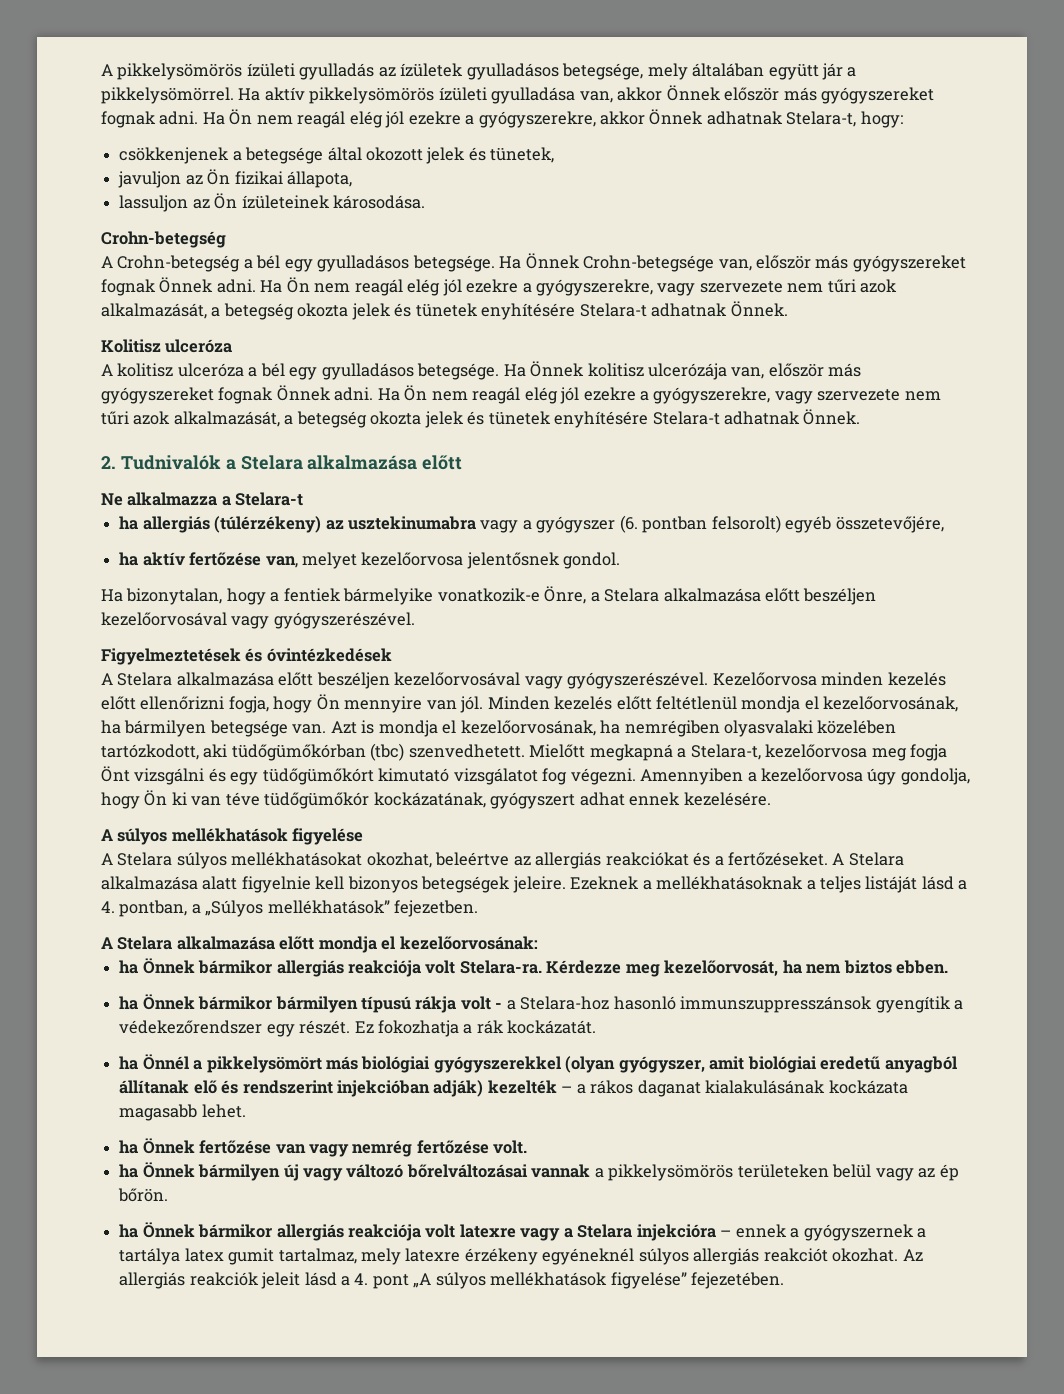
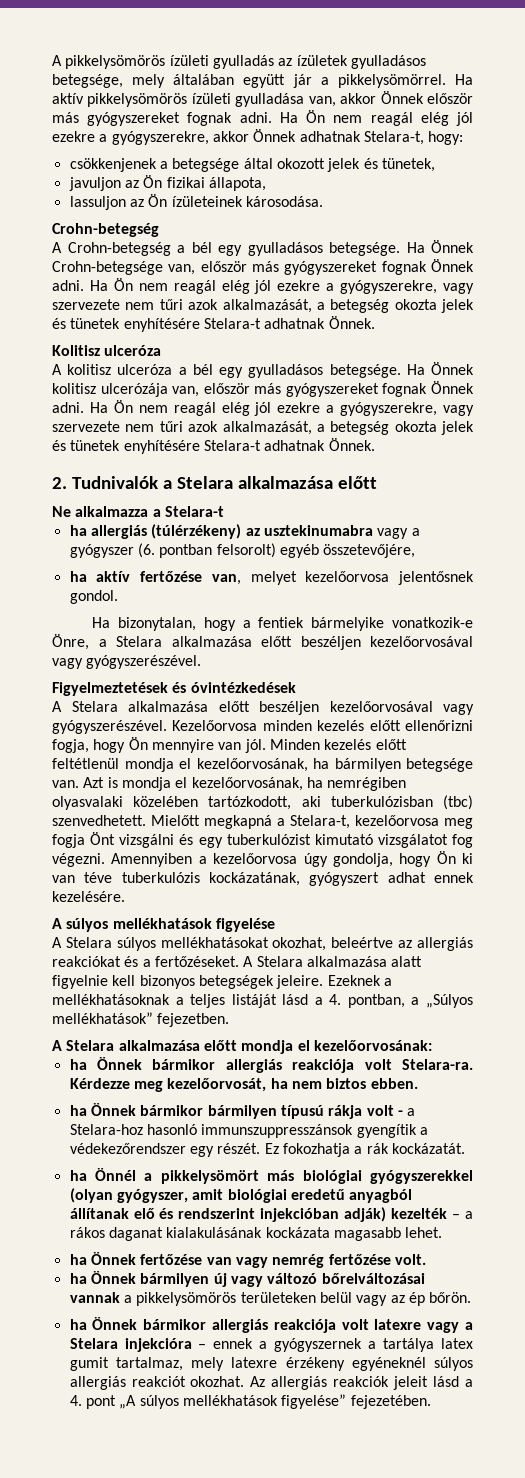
[231,744,366,761] tüdőgümőkórban -> [330,796,433,807] tuberkulózisban
[262,768,374,785] tüdőgümőkórt -> [226,834,311,845] tuberkulózist
[264,792,370,809] tüdőgümőkór -> [121,872,200,883] tuberkulózis

